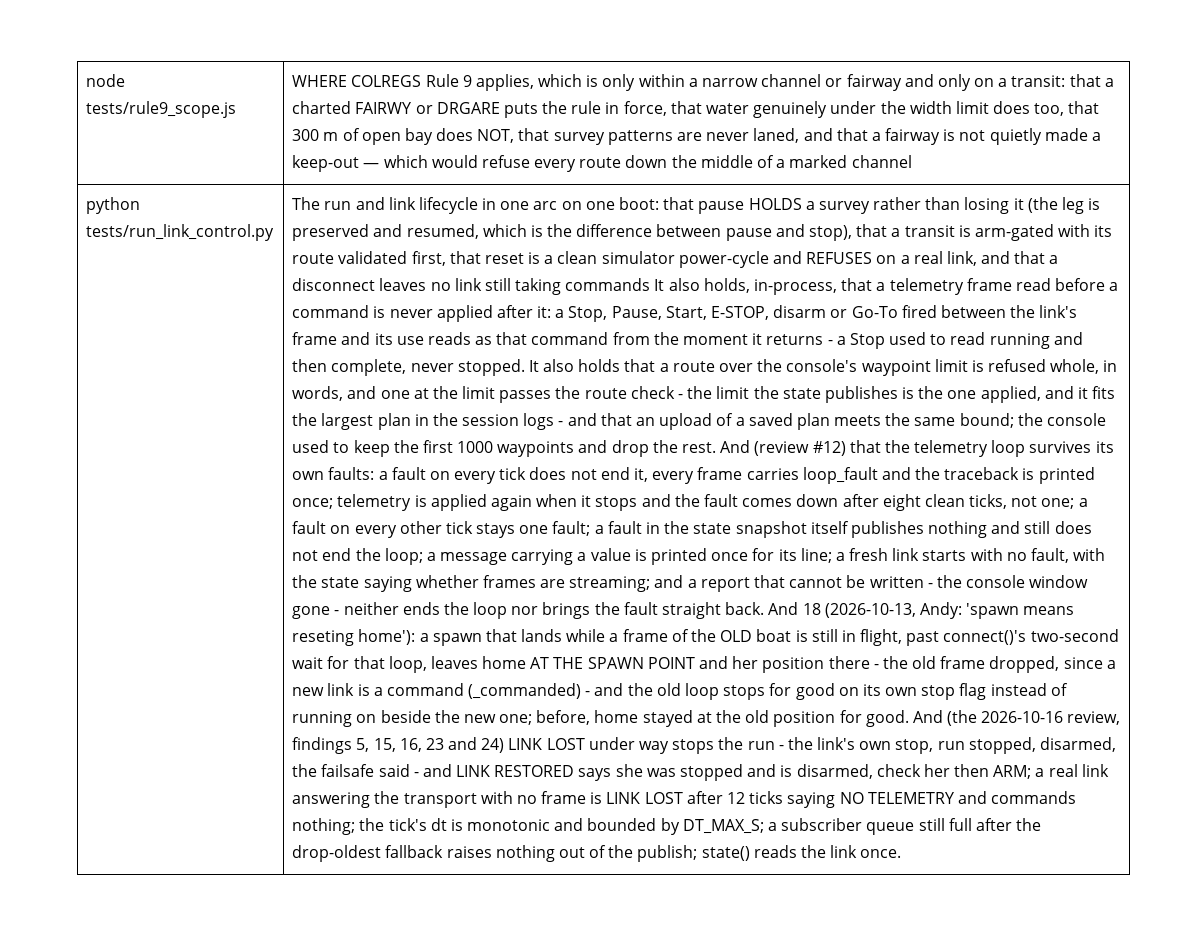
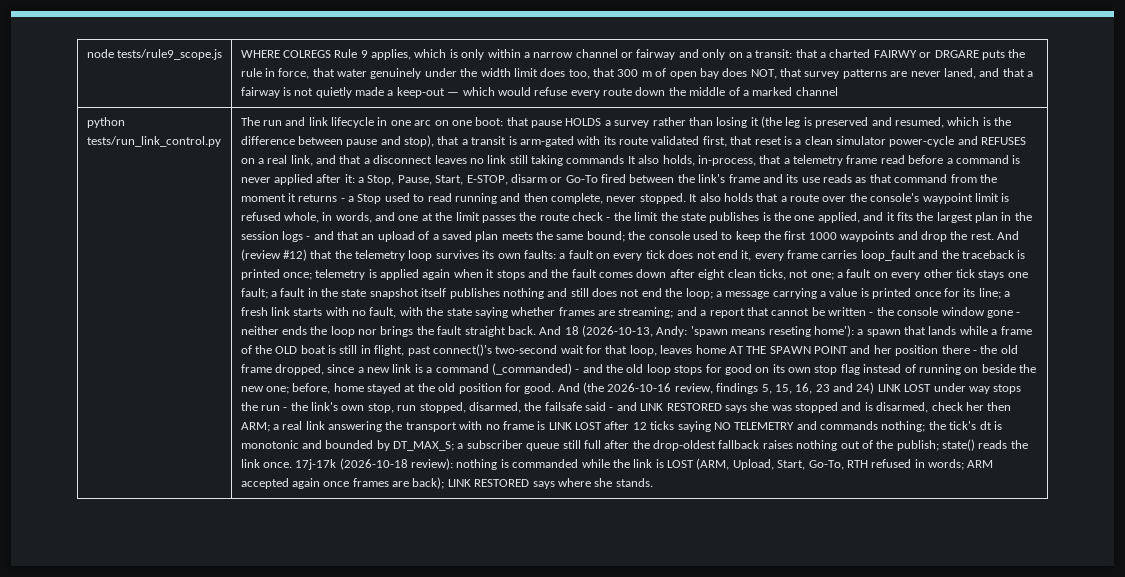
(902, 853) none -> [295,458,994,470] [240,477,653,489] 17j-17k (2026-10-18 review): nothing is commanded while the link is LOST (ARM, Upload, Start, Go-To, RTH refused in words; ARM accepted again once frames are back); LINK RESTORED says where she stands.

